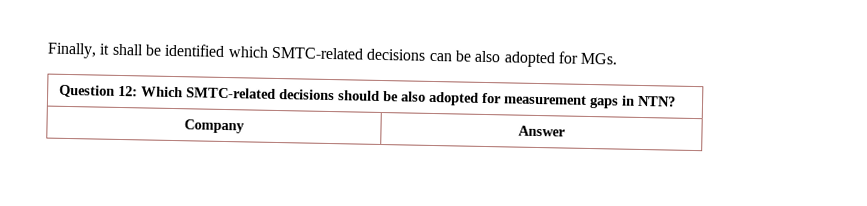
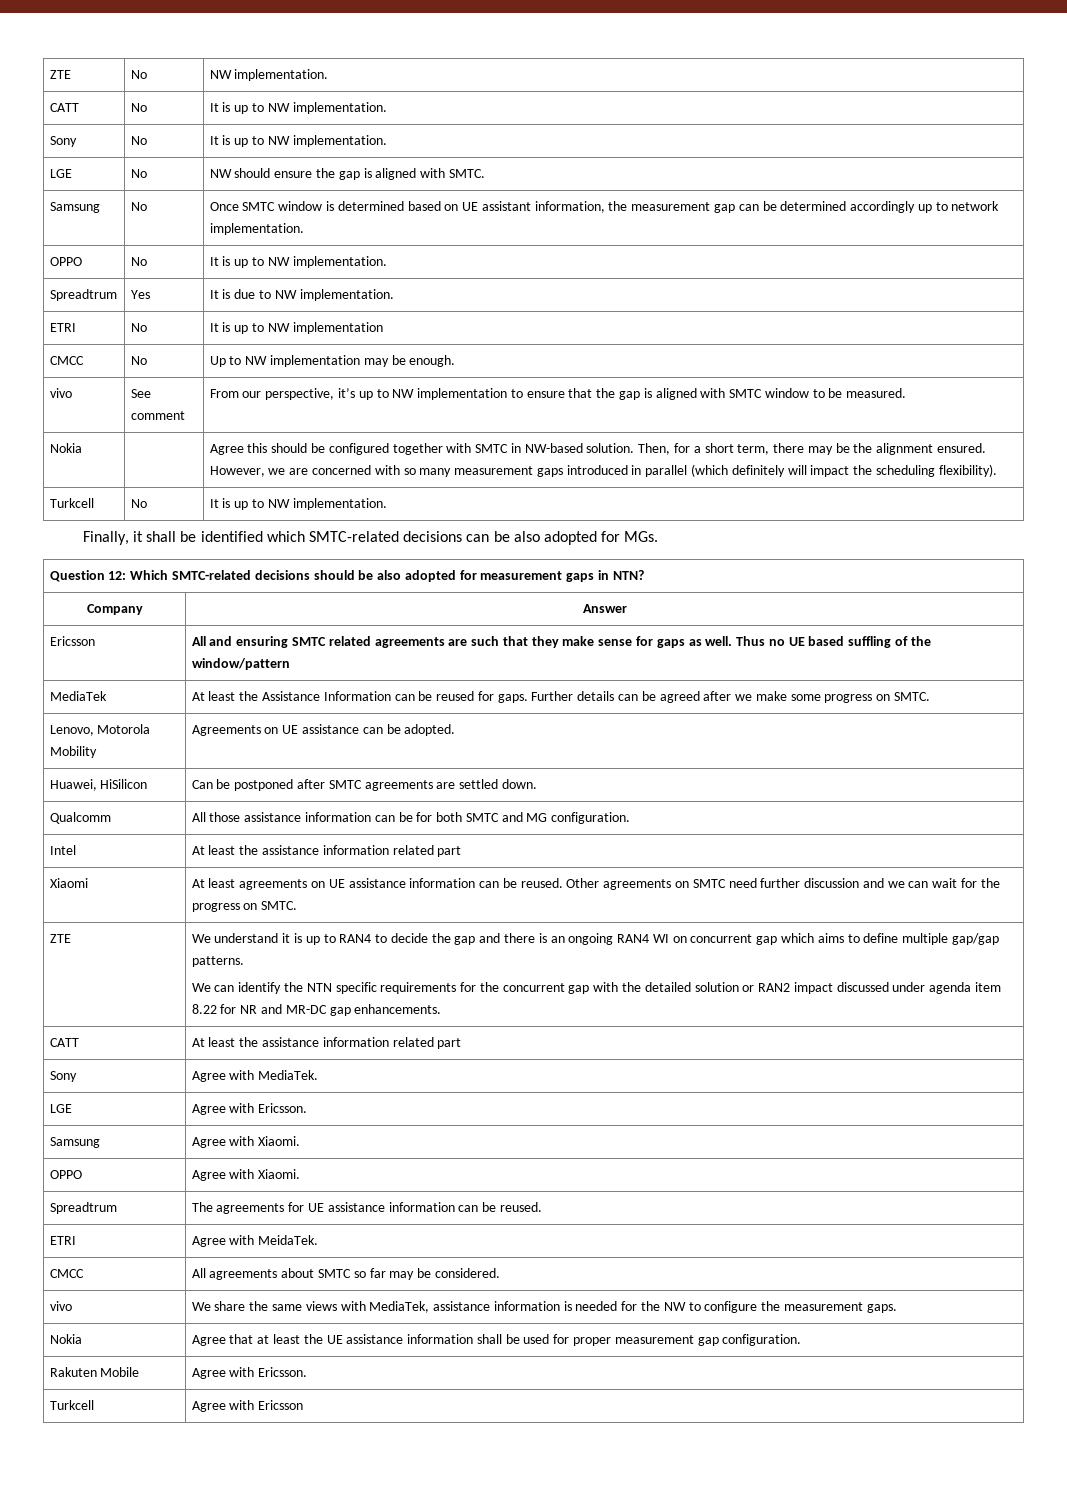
(47, 50) none -> [49,70,71,79] [130,70,147,79] [209,69,329,81] [49,103,79,112] [130,103,147,112] [209,102,387,114] [49,136,77,147] [130,136,147,145] [209,135,387,147] [49,169,72,178] [130,169,147,178] [209,168,485,180] [49,202,100,213] [130,202,147,211] [209,201,1000,213] [209,223,304,235] [49,257,82,266] [130,257,147,266] [209,256,387,268] [49,289,117,301] [130,290,150,299] [209,289,394,301] [49,323,76,332] [130,323,147,332] [209,322,383,334] [49,356,84,365] [130,356,147,365] [209,355,456,367] [49,388,72,398] [130,389,151,398] [130,411,185,420] [209,388,907,400] [49,443,82,453] [209,443,986,455] [209,464,997,477] [49,498,94,508] [130,499,147,508] [209,498,387,510] ZTE | No | NW implementation. // CATT | No | It is up to NW implementation. // Sony | No | It is up to NW implementation. // LGE | No | NW should ensure the gap is aligned with SMTC. // Samsung | No | Once SMTC window is determined based on UE assistant information, the measurement gap can be determined accordingly up to network implementation. // OPPO | No | It is up to NW implementation. // Spreadtrum | Yes | It is due to NW implementation. // ETRI | No | It is up to NW implementation // CMCC | No | Up to NW implementation may be enough. // vivo | See comment | From our perspective, it’s up to NW implementation to ensure that the gap is aligned with SMTC window to be measured. // Nokia | | Agree this should be configured together with SMTC in NW-based solution. Then, for a short term, there may be the alignment ensured. However, we are concerned with so many measurement gaps introduced in parallel (which definitely will impact the scheduling flexibility). // Turkcell | No | It is up to NW implementation. //
(566, 131) none -> [49,636,95,646] [191,636,931,648] [191,658,290,670] [49,691,107,701] [191,691,930,703] [49,724,151,736] [49,746,97,758] [191,724,456,736] [49,779,148,791] [191,779,537,791] [49,812,111,824] [191,812,631,824] [49,845,76,855] [191,845,462,857] [49,878,88,888] [191,878,1000,890] [191,901,298,912] [49,934,71,943] [191,933,999,945] [191,956,244,967] [191,982,1001,994] [191,1004,442,1016] [49,1038,79,1047] [191,1037,462,1049] [49,1071,77,1082] [191,1070,319,1082] [49,1104,72,1113] [191,1103,308,1115] [49,1137,100,1148] [191,1136,301,1148] [49,1170,82,1179] [191,1169,301,1181] [49,1202,117,1214] [191,1202,542,1214] [49,1236,76,1245] [191,1235,319,1247] [49,1269,84,1278] [191,1268,500,1280] [49,1301,72,1311] [191,1301,897,1313] [49,1334,82,1344] [191,1334,802,1346] [49,1367,140,1377] [191,1367,308,1379] [49,1400,94,1410] [191,1400,304,1412] // Ericsson | All and ensuring SMTC related agreements are such that they make sense for gaps as well. Thus no UE based suffling of the window/pattern // MediaTek | At least the Assistance Information can be reused for gaps. Further details can be agreed after we make some progress on SMTC. // Lenovo, Motorola Mobility | Agreements on UE assistance can be adopted. // Huawei, HiSilicon | Can be postponed after SMTC agreements are settled down. // Qualcomm | All those assistance information can be for both SMTC and MG configuration. // Intel | At least the assistance information related part // Xiaomi | At least agreements on UE assistance information can be reused. Other agreements on SMTC need further discussion and we can wait for the progress on SMTC. // ZTE | We understand it is up to RAN4 to decide the gap and there is an ongoing RAN4 WI on concurrent gap which aims to define multiple gap/gap patterns. // We can identify the NTN specific requirements for the concurrent gap with the detailed solution or RAN2 impact discussed under agenda item 8.22 for NR and MR-DC gap enhancements. // CATT | At least the assistance information related part // Sony | Agree with MediaTek. // LGE | Agree with Ericsson. // Samsung | Agree with Xiaomi. // OPPO | Agree with Xiaomi. // Spreadtrum | The agreements for UE assistance information can be reused. // ETRI | Agree with MeidaTek. // CMCC | All agreements about SMTC so far may be considered. // vivo | We share the same views with MediaTek, assistance information is needed for the NW to configure the measurement gaps. // Nokia | Agree that at least the UE assistance information shall be used for proper measurement gap configuration. // Rakuten Mobile | Agree with Ericsson. // Turkcell | Agree with Ericsson

